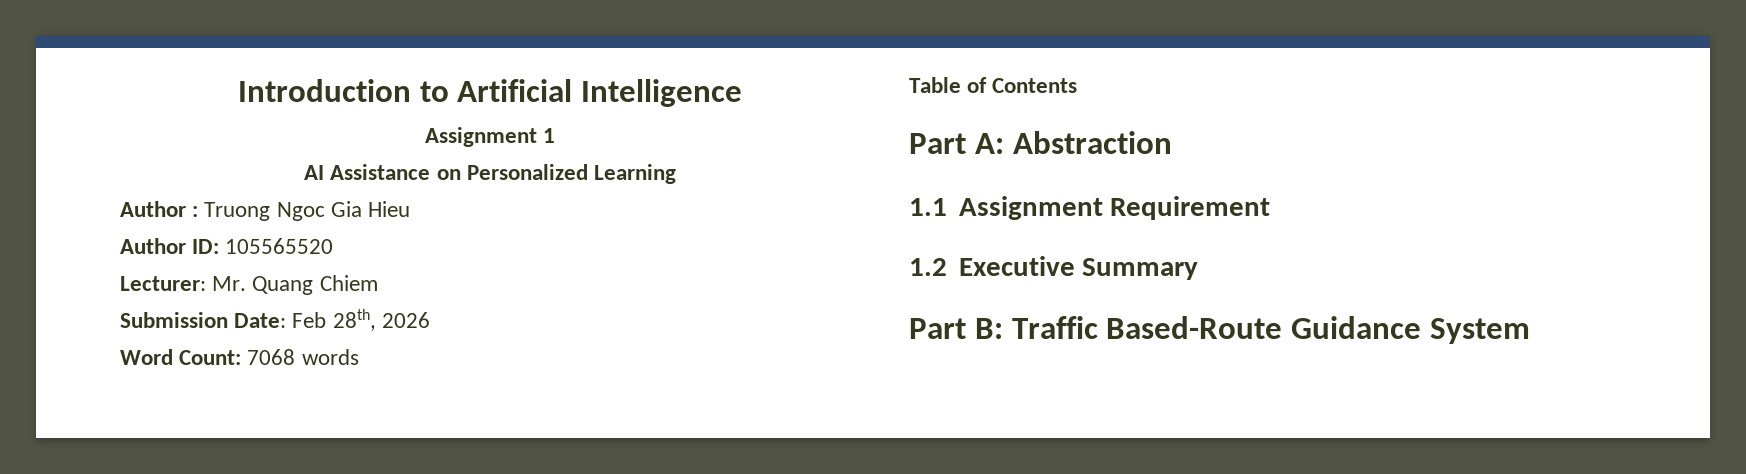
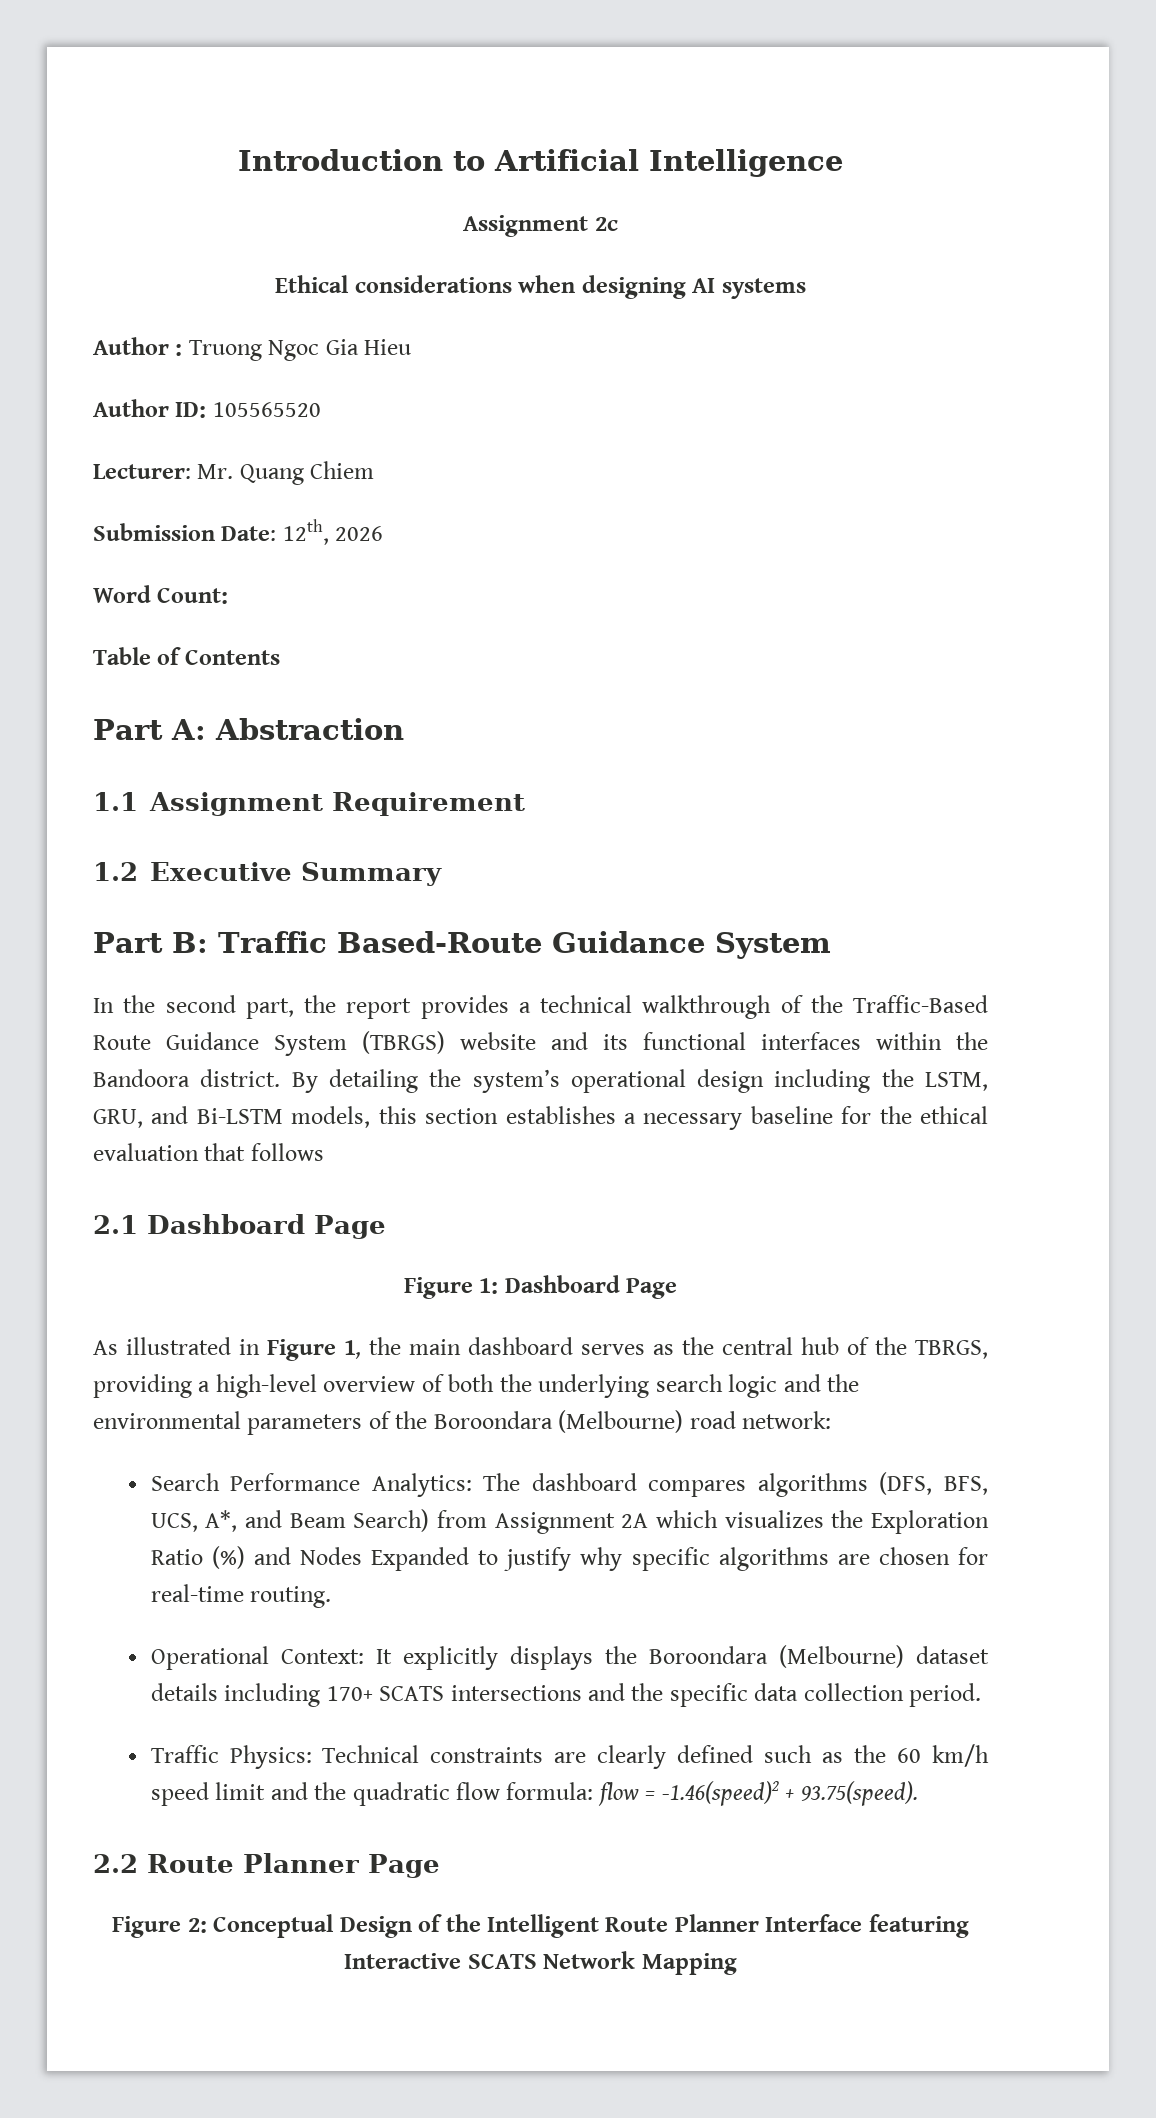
[543,128,556,143] [304,164,676,184] 1 // AI Assistance on Personalized Learning -> [594,217,618,231] [275,275,806,299] 2c // Ethical considerations when designing AI systems
[292,309,376,331] Feb 28th, -> [282,519,329,545] 12th,
[247,349,359,365] 7068 words -> (229, 596) none
(1530, 331) none -> [93,995,988,1019] [93,1031,988,1056] [93,1069,988,1093] [93,1106,988,1130] [93,1143,324,1161] [93,1214,386,1239] [403,1275,678,1299] [93,1337,988,1361] [93,1374,860,1398] [93,1410,832,1435] [150,1472,988,1497] [150,1509,989,1534] [150,1546,988,1571] [150,1584,332,1608] [150,1645,989,1670] [150,1683,982,1707] [150,1744,989,1769] [150,1781,918,1806] [93,1853,440,1878] [112,1914,969,1938] [344,1951,737,1975] // In the second part, the report provides a technical walkthrough of the Traffic-Based Route Guidance System (TBRGS) website and its functional interfaces within the Bandoora district. By detailing the system’s operational design including the LSTM, GRU, and Bi-LSTM models, this section establishes a necessary baseline for the ethical evaluation that follows // 2.1 Dashboard Page // Figure 1: Dashboard Page // As illustrated in Figure 1, the main dashboard serves as the central hub of the TBRGS, providing a high-level overview of both the underlying search logic and the environmental parameters of the Boroondara (Melbourne) road network: // Search Performance Analytics: The dashboard compares algorithms (DFS, BFS, UCS, A*, and Beam Search) from Assignment 2A which visualizes the Exploration Ratio (%) and Nodes Expanded to justify why specific algorithms are chosen for real-time routing. // Operational Context: It explicitly displays the Boroondara (Melbourne) dataset details including 170+ SCATS intersections and the specific data collection period. // Traffic Physics: Technical constraints are clearly defined such as the 60 km/h speed limit and the quadratic flow formula: flow = -1.46(speed)2 + 93.75(speed). // 2.2 Route Planner Page // Figure 2: Conceptual Design of the Intelligent Route Planner Interface featuring Interactive SCATS Network Mapping

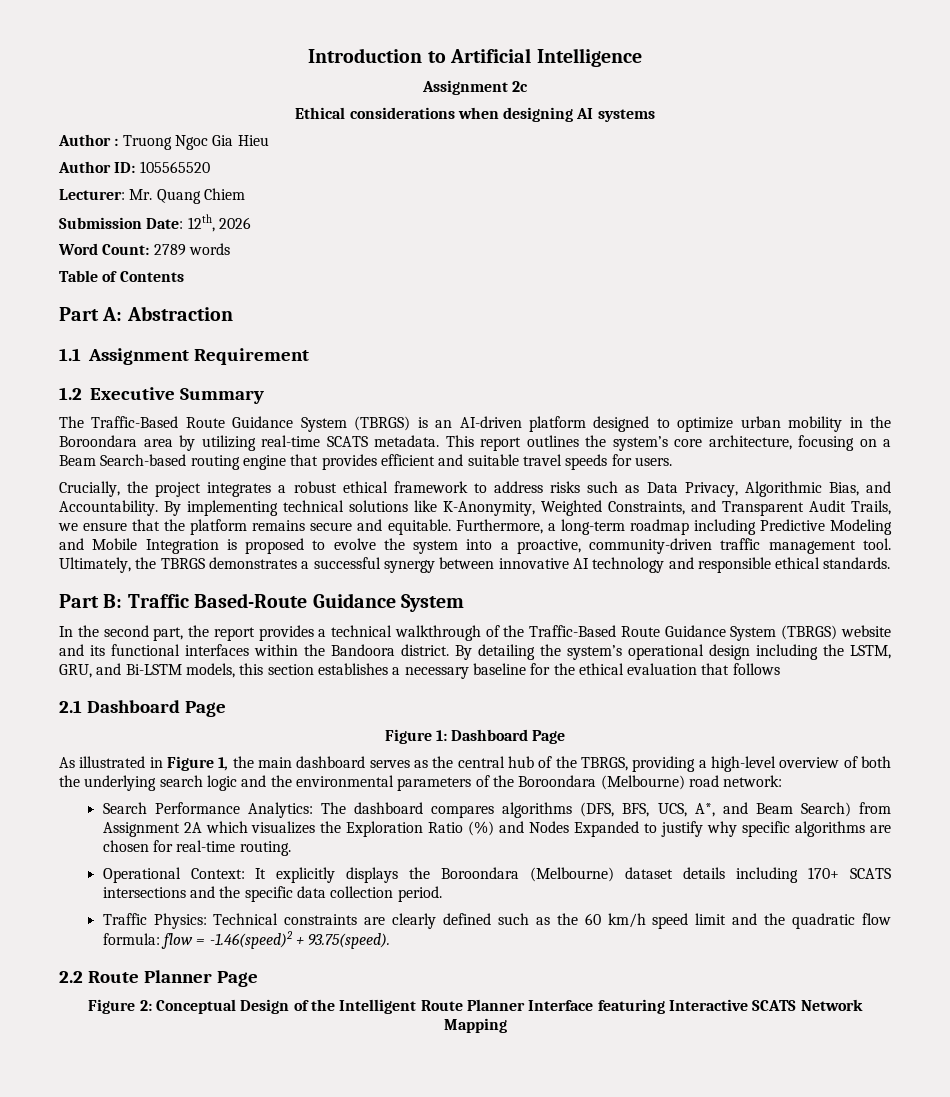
(229, 596) none -> [153,243,230,256] 2789 words
(442, 874) none -> [59,416,891,432] [59,435,891,451] [59,454,672,470] [59,481,892,497] [59,500,891,516] [58,519,893,535] [59,538,891,554] [59,557,891,573] // The Traffic-Based Route Guidance System (TBRGS) is an AI-driven platform designed to optimize urban mobility in the Boroondara area by utilizing real-time SCATS metadata. This report outlines the system’s core architecture, focusing on a Beam Search-based routing engine that provides efficient and suitable travel speeds for users. // Crucially, the project integrates a robust ethical framework to address risks such as Data Privacy, Algorithmic Bias, and Accountability. By implementing technical solutions like K-Anonymity, Weighted Constraints, and Transparent Audit Trails, we ensure that the platform remains secure and equitable. Furthermore, a long-term roadmap including Predictive Modeling and Mobile Integration is proposed to evolve the system into a proactive, community-driven traffic management tool. Ultimately, the TBRGS demonstrates a successful synergy between innovative AI technology and responsible ethical standards.

